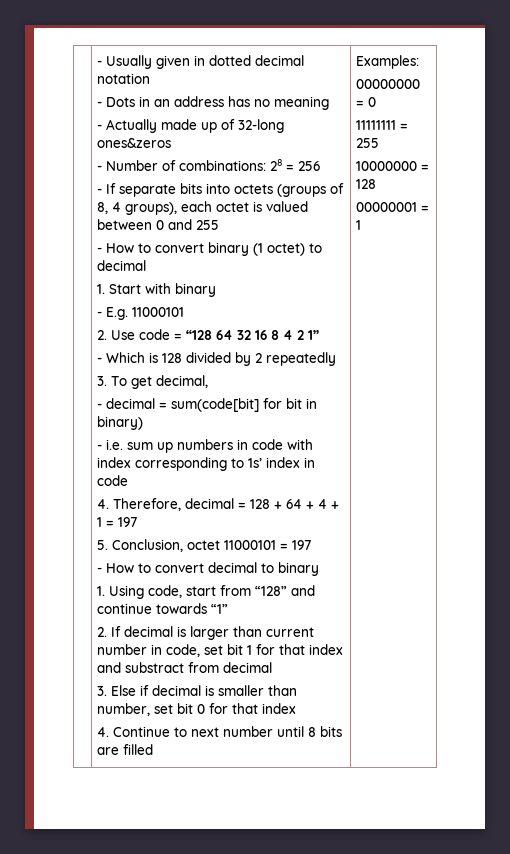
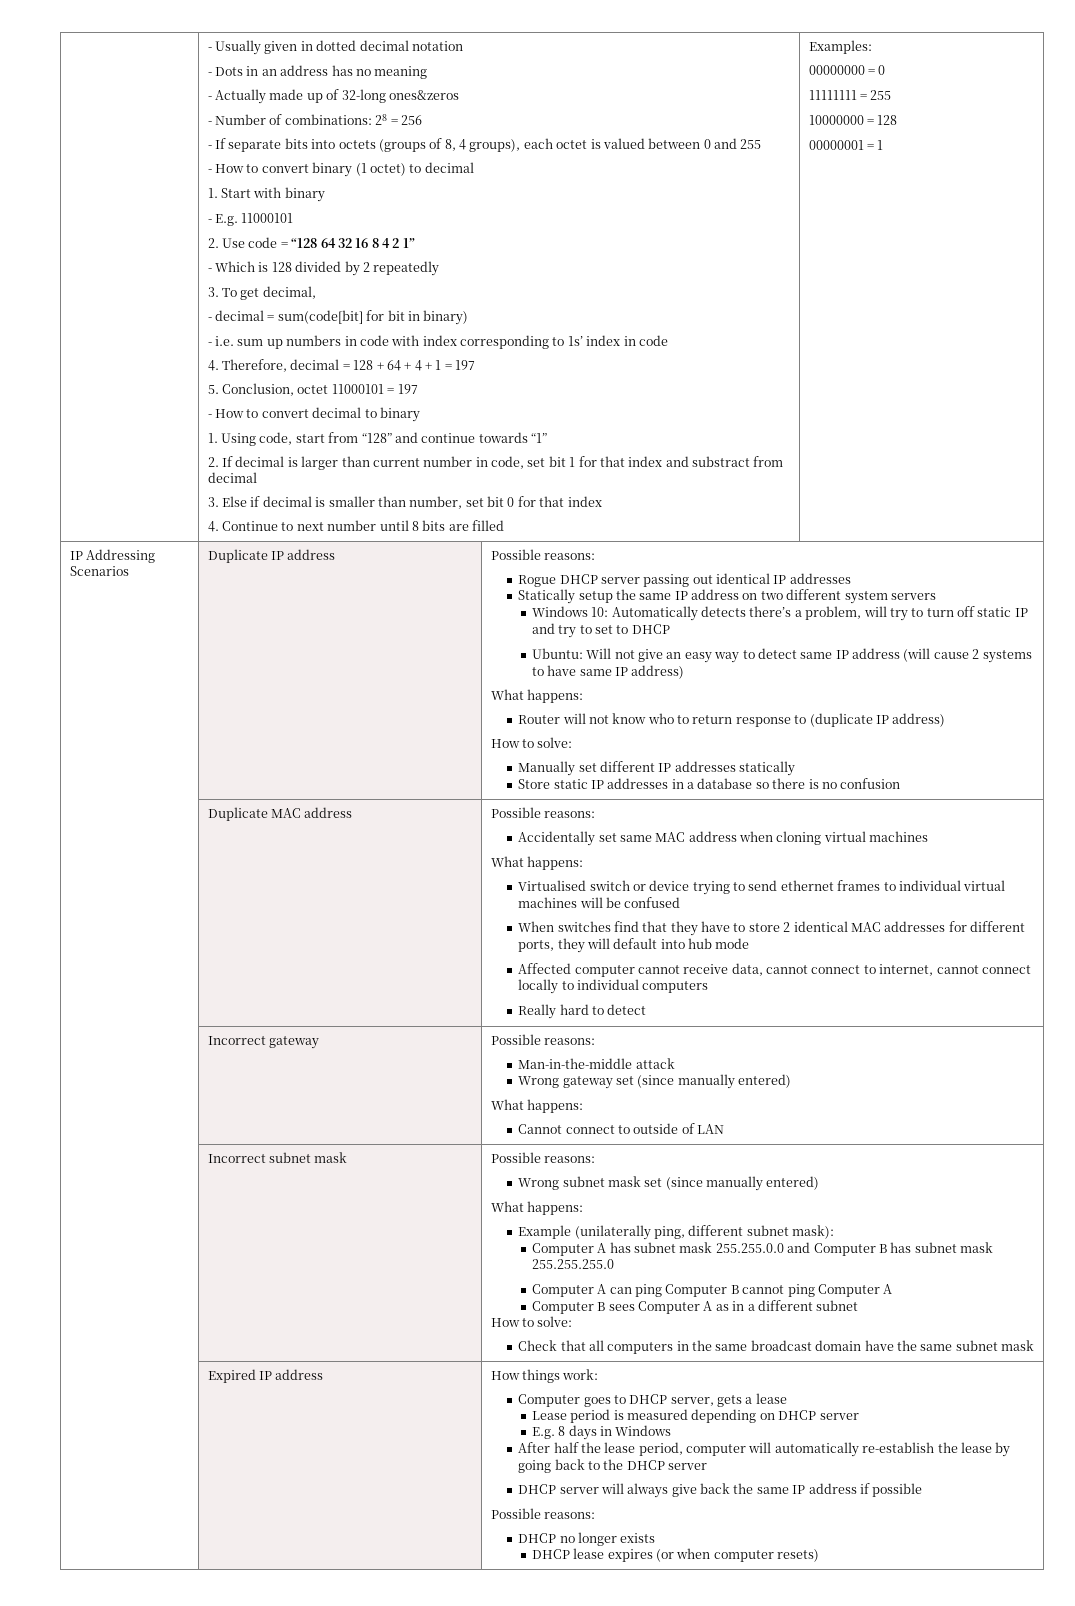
(361, 225) none -> [69,549,156,563] [69,566,129,576] [207,549,336,563] [490,549,596,560] [518,573,851,587] [518,589,936,604] [531,606,1028,621] [531,623,670,638] [531,648,1032,663] [531,665,685,679] [490,689,584,703] [518,713,946,727] [490,737,573,748] [518,761,796,776] [518,778,901,789] [207,807,353,821] [490,807,596,818] [518,831,929,846] [490,856,584,870] [518,880,1006,895] [518,897,681,908] [518,921,1026,936] [518,938,750,953] [518,963,1031,977] [518,979,709,994] [518,1004,647,1019] [207,1036,320,1049] [490,1034,596,1045] [518,1058,675,1069] [518,1074,792,1089] [490,1099,584,1113] [518,1123,725,1134] [207,1152,348,1163] [490,1152,596,1163] [518,1176,820,1191] [490,1201,584,1215] [518,1225,835,1240] [531,1242,993,1256] [531,1259,614,1269] [531,1284,893,1297] [531,1300,859,1314] [490,1316,573,1327] [518,1340,1035,1354] [207,1369,324,1383] [490,1369,599,1383] [518,1393,787,1407] [531,1409,859,1423] [531,1425,672,1440] [518,1442,1011,1457] [518,1459,708,1473] [518,1483,923,1498] [490,1508,596,1519] [518,1532,656,1546] [531,1548,820,1562] // IP Addressing Scenarios | Duplicate IP address | Possible reasons: // Rogue DHCP server passing out identical IP addresses // Statically setup the same IP address on two different system servers // Windows 10: Automatically detects there’s a problem, will try to turn off static IP and try to set to DHCP // Ubuntu: Will not give an easy way to detect same IP address (will cause 2 systems to have same IP address) // What happens: // Router will not know who to return response to (duplicate IP address) // How to solve: // Manually set different IP addresses statically // Store static IP addresses in a database so there is no confusion // | Duplicate MAC address | Possible reasons: // Accidentally set same MAC address when cloning virtual machines // What happens: // Virtualised switch or device trying to send ethernet frames to individual virtual machines will be confused // When switches find that they have to store 2 identical MAC addresses for different ports, they will default into hub mode // Affected computer cannot receive data, cannot connect to internet, cannot connect locally to individual computers // Really hard to detect // | Incorrect gateway | Possible reasons: // Man-in-the-middle attack // Wrong gateway set (since manually entered) // What happens: // Cannot connect to outside of LAN // | Incorrect subnet mask | Possible reasons: // Wrong subnet mask set (since manually entered) // What happens: // Example (unilaterally ping, different subnet mask): // Computer A has subnet mask 255.255.0.0 and Computer B has subnet mask 255.255.255.0 // Computer A can ping Computer B cannot ping Computer A // Computer B sees Computer A as in a different subnet // How to solve: // Check that all computers in the same broadcast domain have the same subnet mask // | Expired IP address | How things work: // Computer goes to DHCP server, gets a lease // Lease period is measured depending on DHCP server // E.g. 8 days in Windows // After half the lease period, computer will automatically re-establish the lease by going back to the DHCP server // DHCP server will always give back the same IP address if possible // Possible reasons: // DHCP no longer exists // DHCP lease expires (or when computer resets)

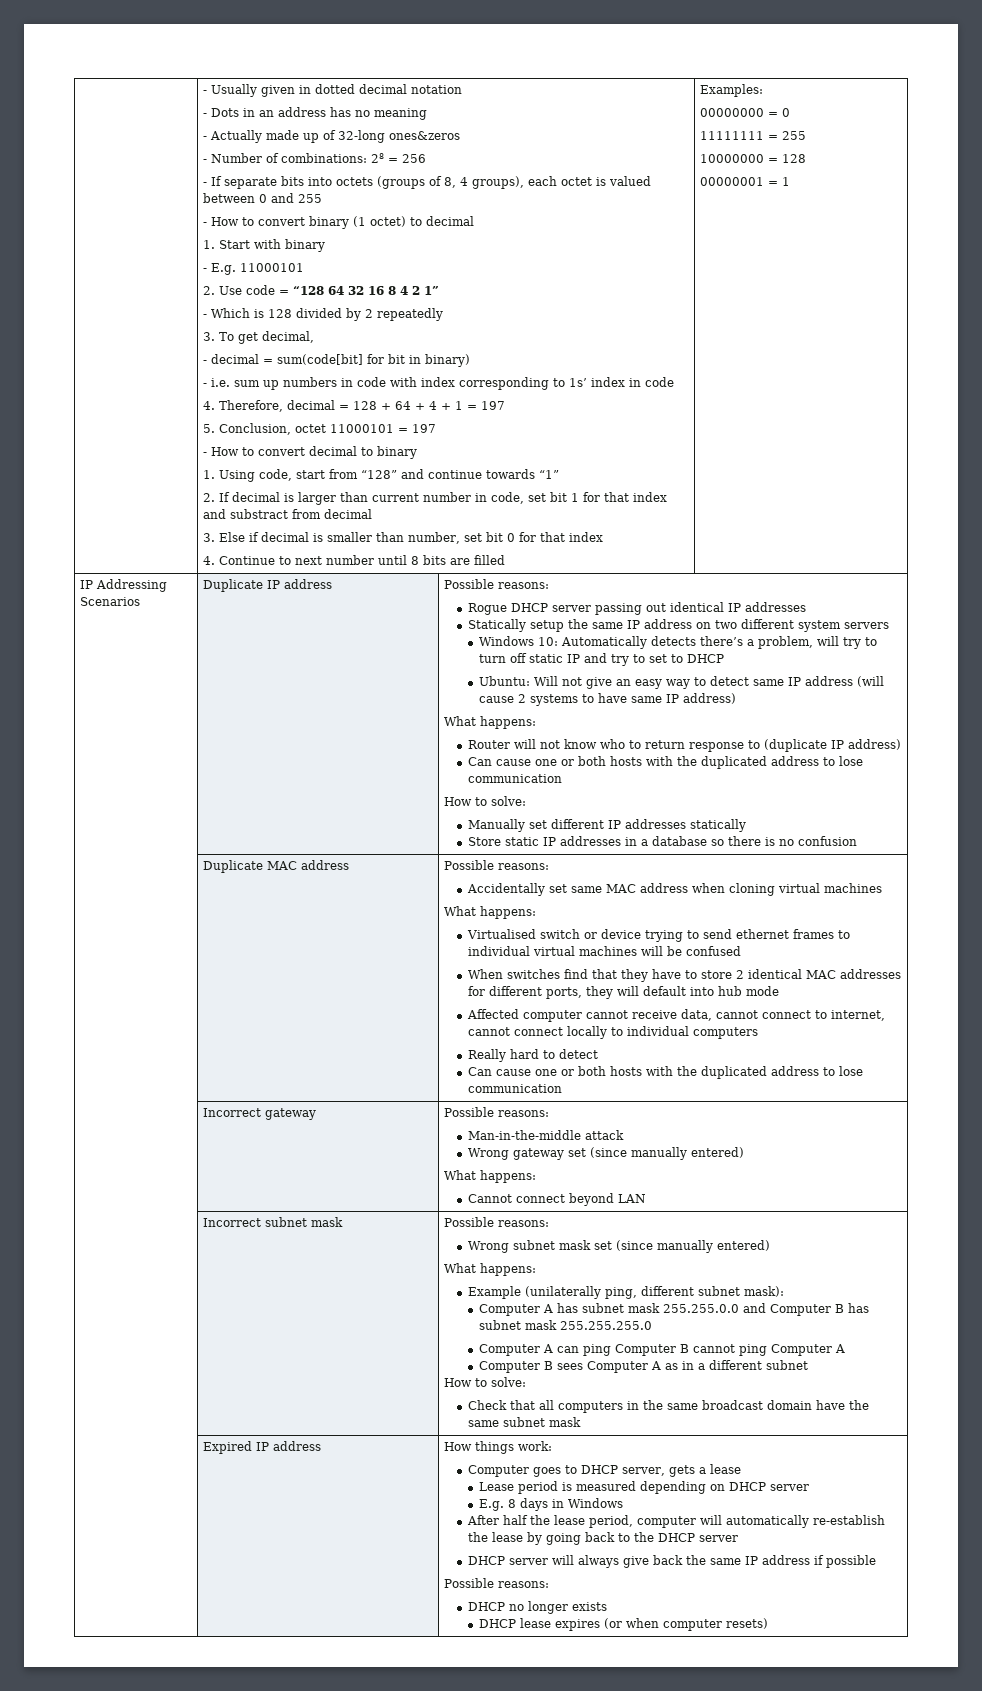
(946, 720) none -> [467,756,863,769] [467,774,562,783] // Can cause one or both hosts with the duplicated address to lose communication
(647, 1009) none -> [467,1066,863,1079] [467,1084,562,1093] // Can cause one or both hosts with the duplicated address to lose communication
[617,1123,695,1134] to outside of -> [568,1193,614,1206] beyond

